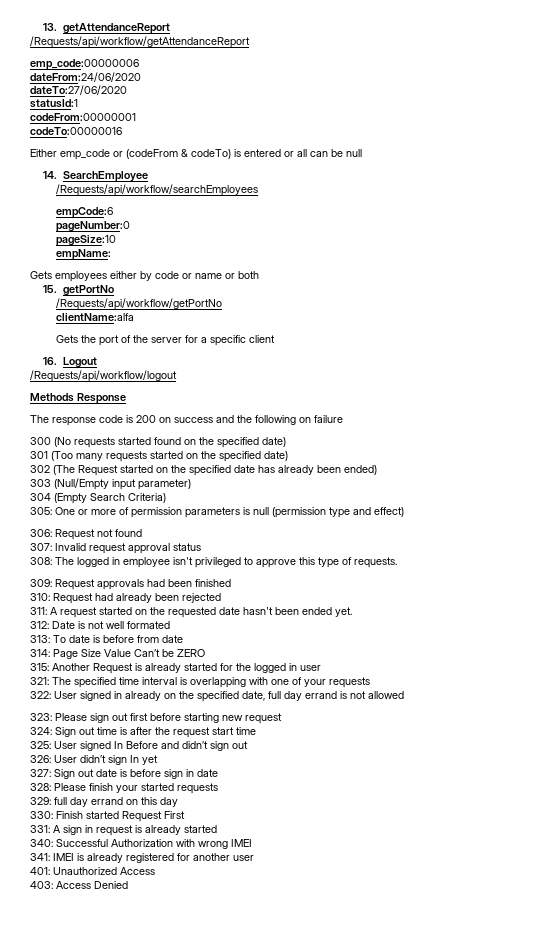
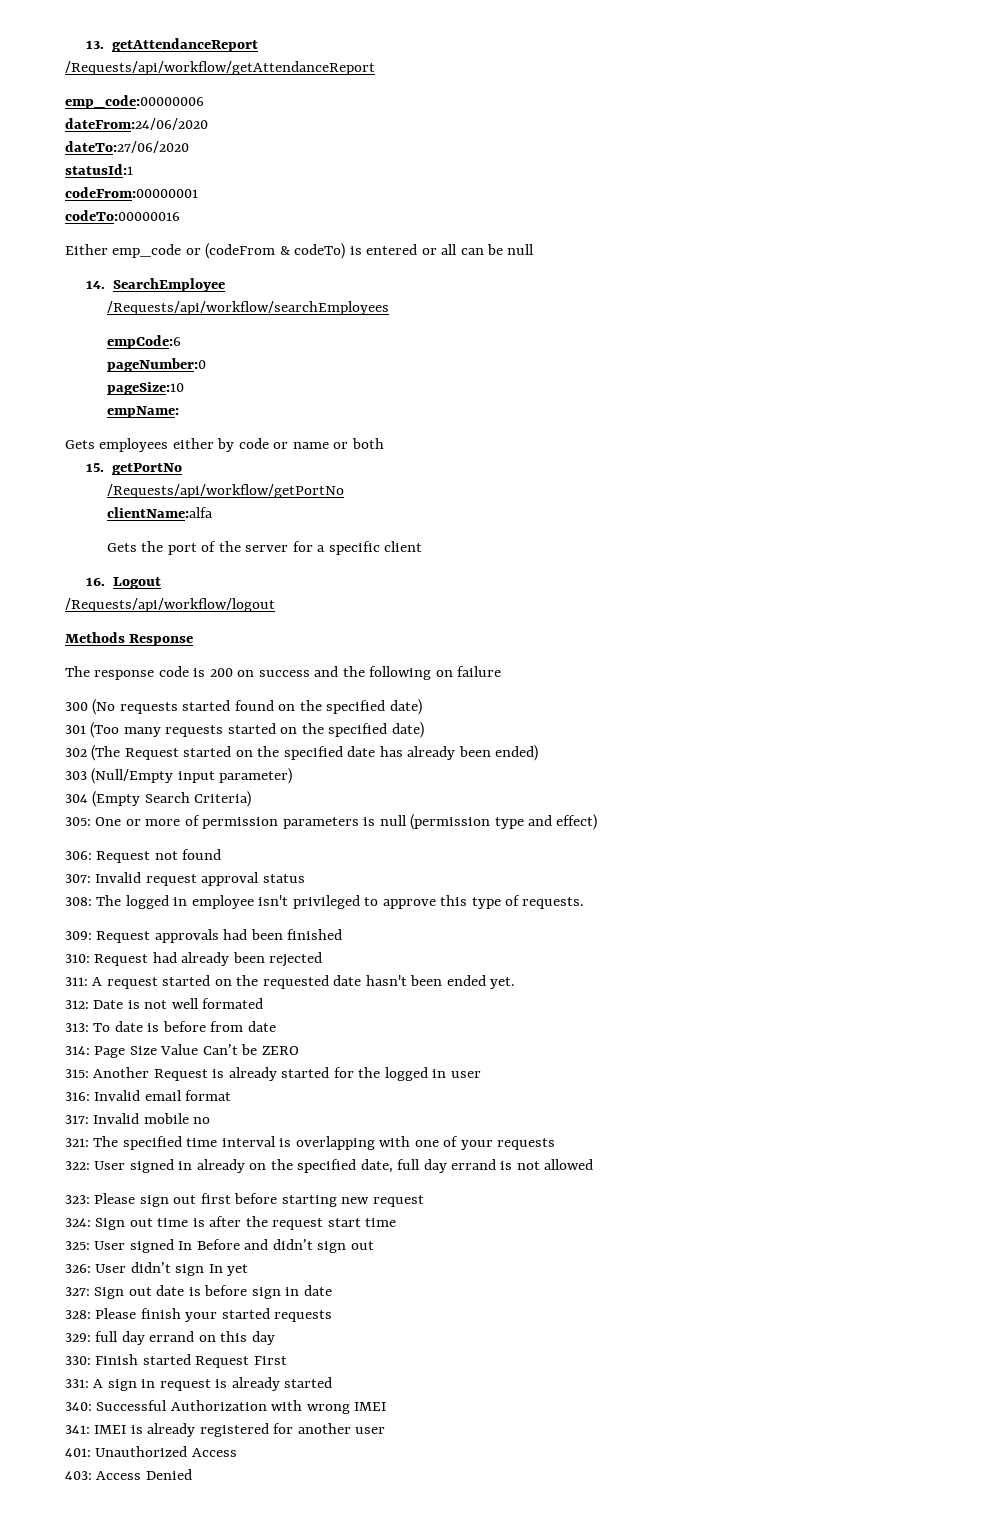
(321, 668) none -> [65,1090,232,1101] [65,1113,211,1124] // 316: Invalid email format // 317: Invalid mobile no

